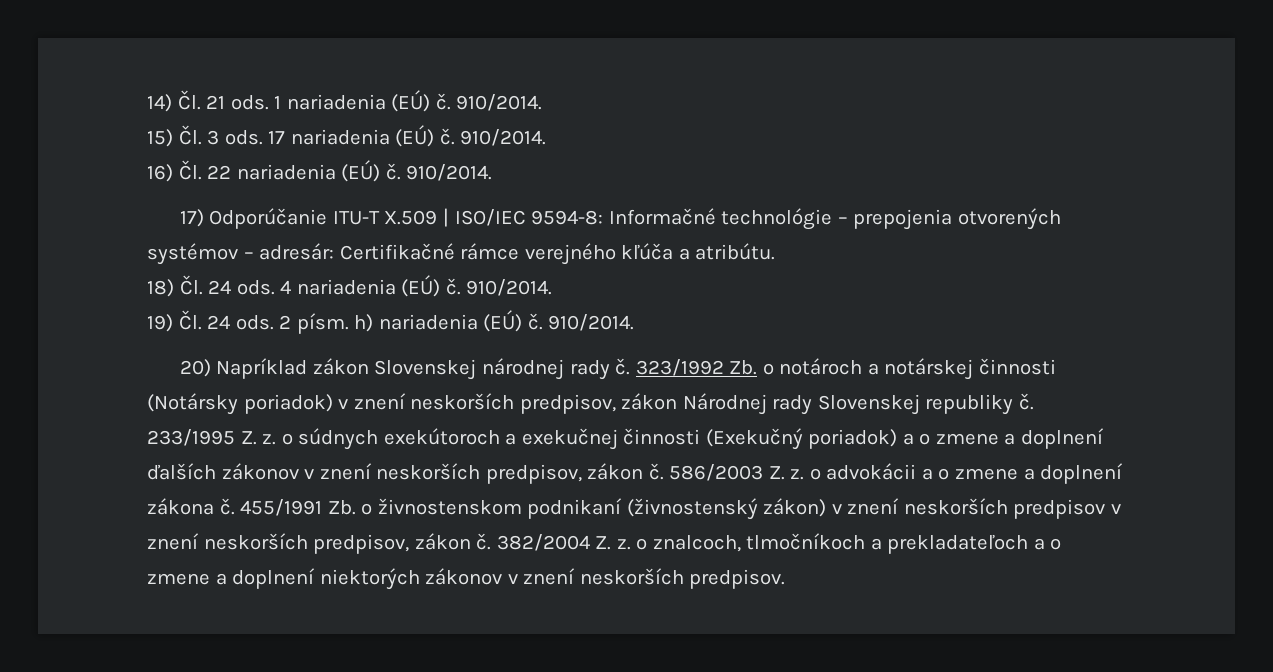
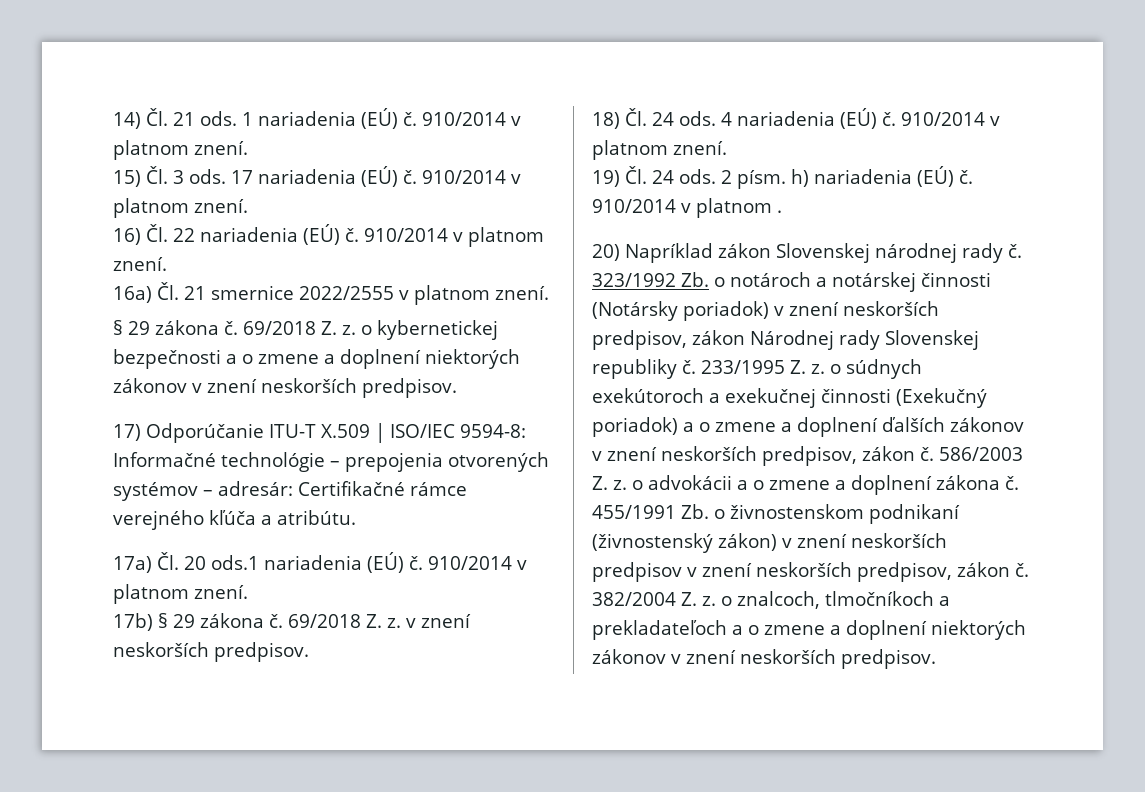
[456,94,543,111] 910/2014. -> [422,112,521,126] [113,140,248,160] 910/2014 v platnom znení.
[460,129,547,146] 910/2014. -> [422,170,521,184] [113,198,248,218] 910/2014 v platnom znení.
[406,164,493,181] 910/2014. -> [364,227,544,247] [113,257,167,271] [113,282,549,305] [113,320,498,340] [113,349,520,369] [113,378,457,398] 910/2014 v platnom znení. // 16a) Čl. 21 smernice 2022/2555 v platnom znení. // § 29 zákona č. 69/2018 Z. z. o kybernetickej bezpečnosti a o zmene a doplnení niektorých zákonov v znení neskorších predpisov.
(776, 251) none -> [113,552,527,573] [113,584,248,604] [113,613,471,631] [113,642,309,662] // 17a) Čl. 20 ods.1 nariadenia (EÚ) č. 910/2014 v platnom znení. // 17b) § 29 zákona č. 69/2018 Z. z. v znení neskorších predpisov.
[466,279,553,296] 910/2014. -> [901,112,1000,126] [592,140,727,160] 910/2014 v platnom znení.
[548,314,635,331] 910/2014. -> [592,198,782,218] 910/2014 v platnom .

